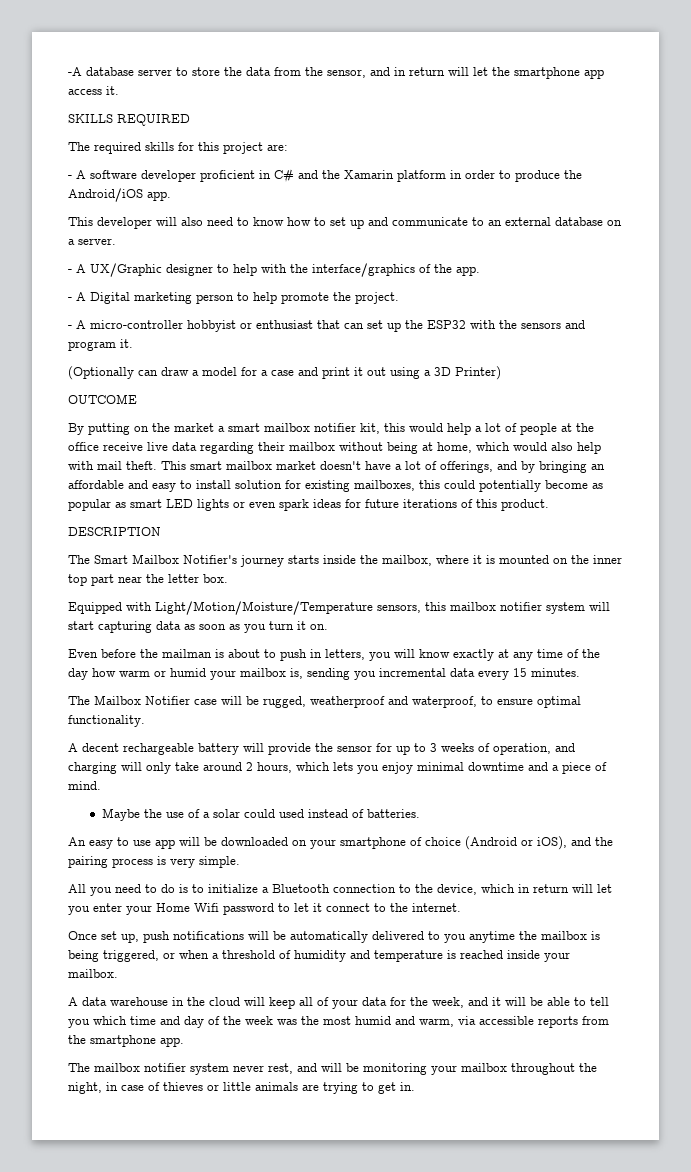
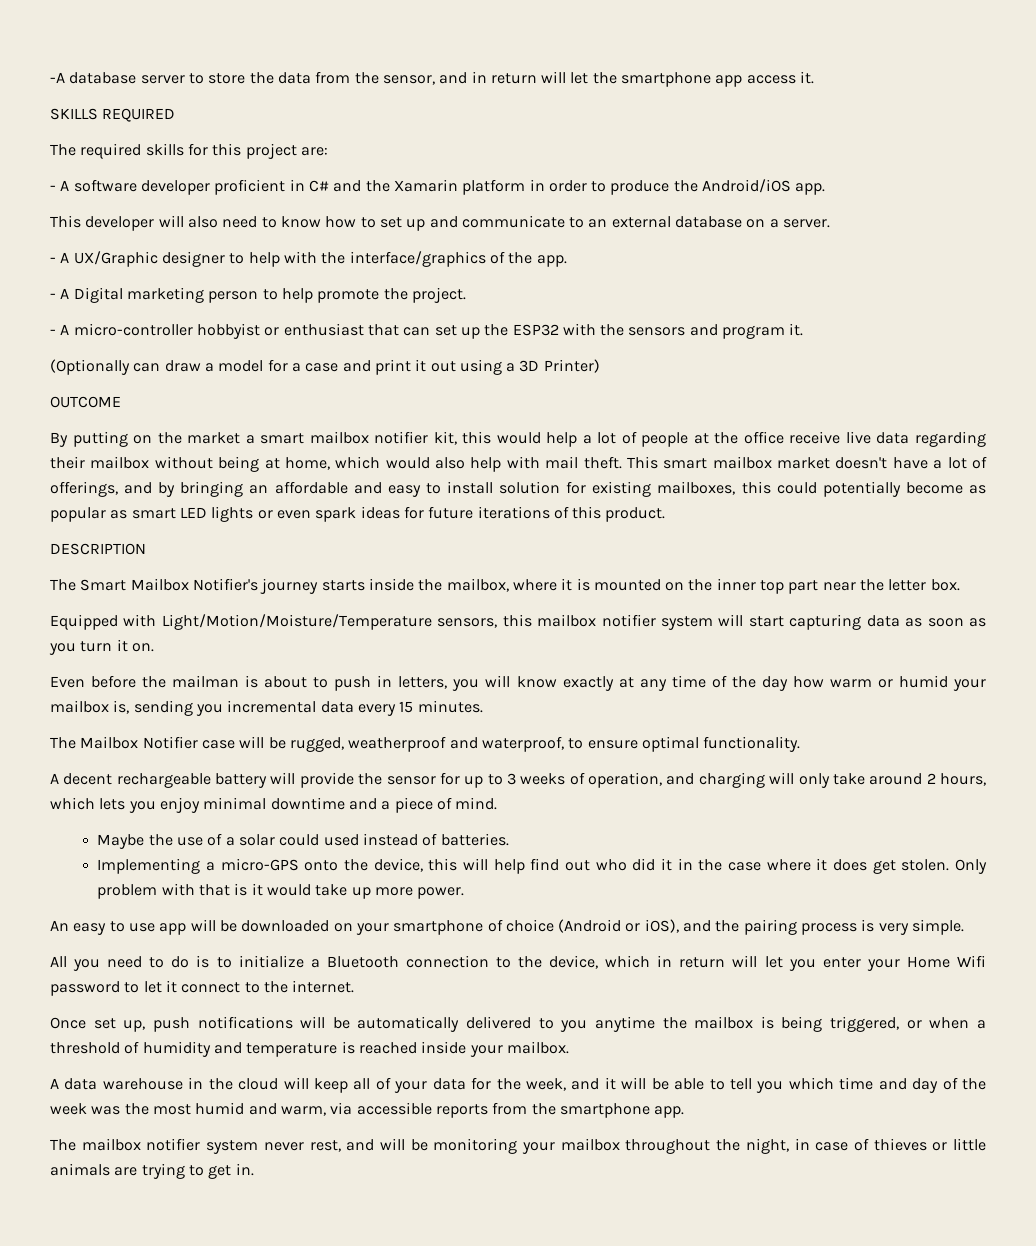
(420, 813) none -> [97,858,988,874] [97,883,465,899] // Implementing a micro-GPS onto the device, this will help find out who did it in the case where it does get stolen. Only problem with that is it would take up more power.

